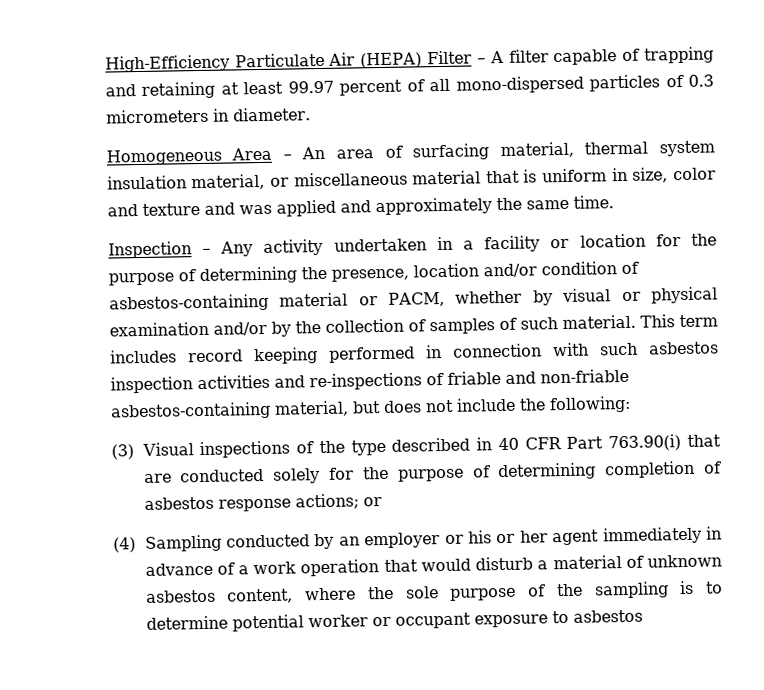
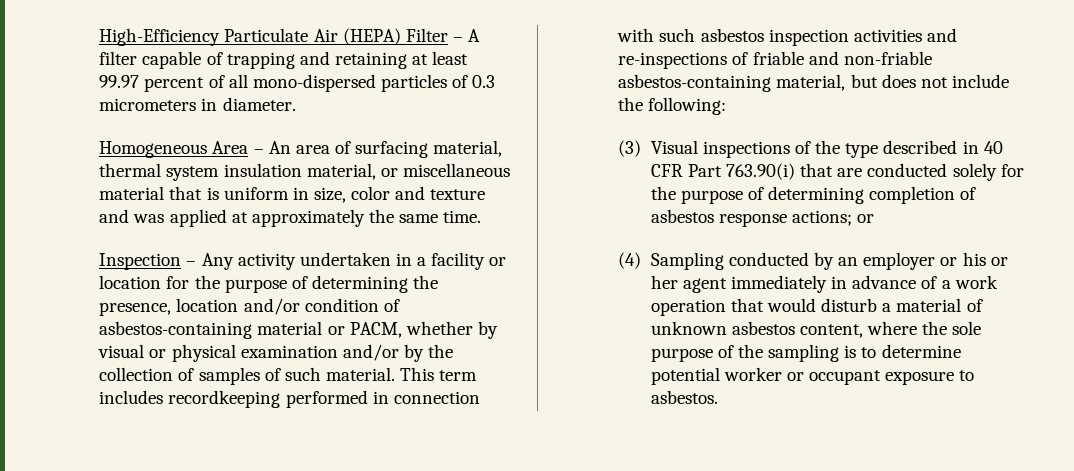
[339,200,371,213] and -> [231,212,248,223] at
[187,347,318,365] record keeping -> [168,390,281,408] recordkeeping
[572,609,643,623] asbestos -> [650,390,718,404] asbestos.

